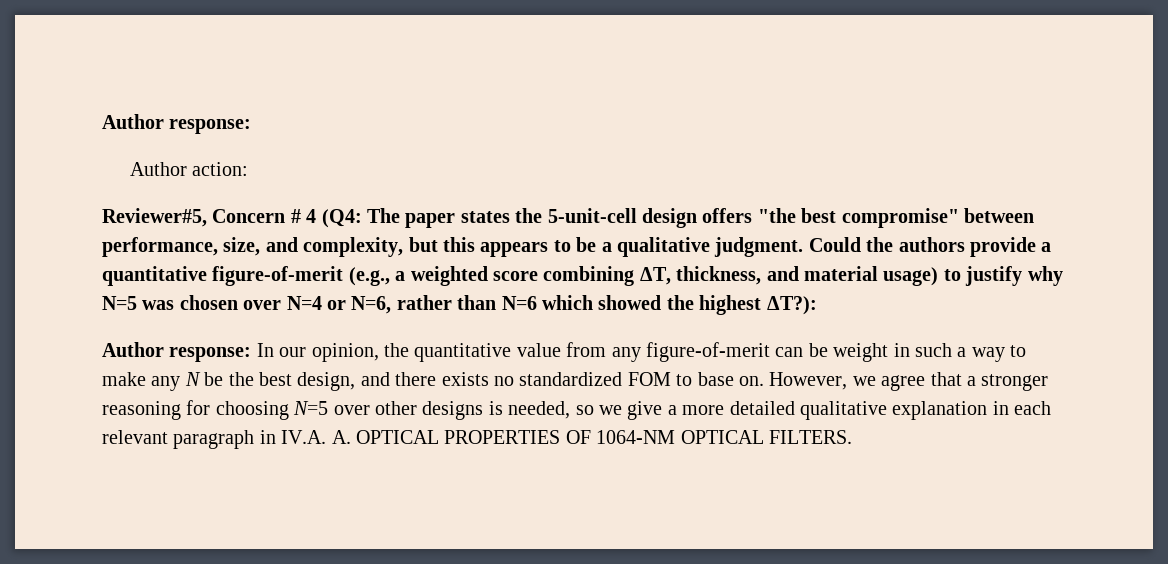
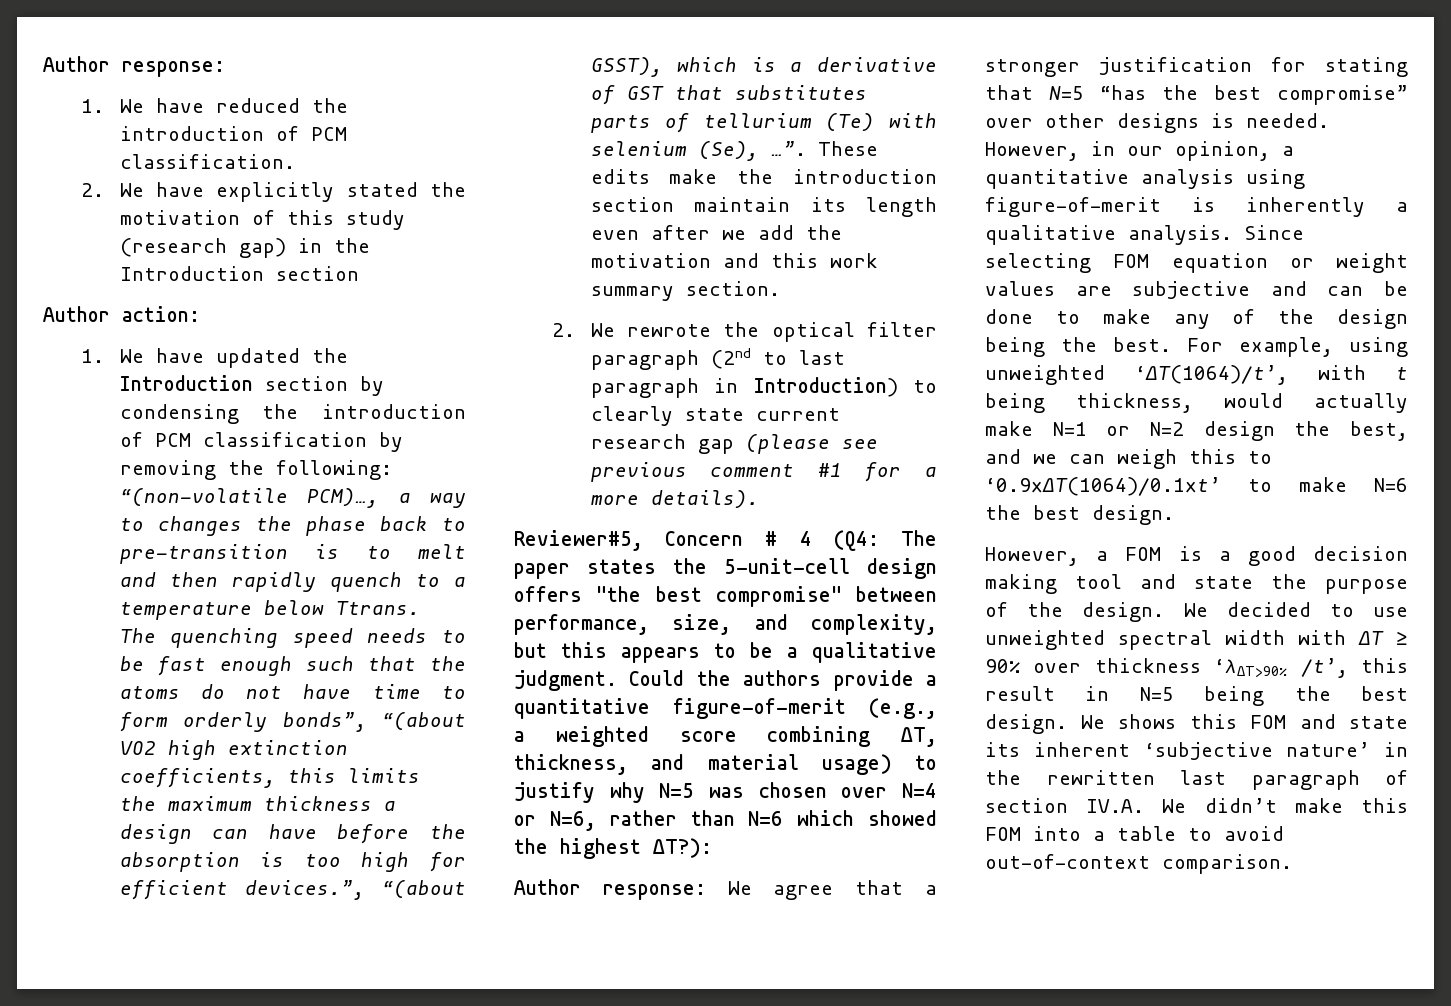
[130,162,249,176] Author action: -> [81,98,348,113] [119,126,347,141] [119,154,295,169] [81,182,466,202] [119,210,405,230] [119,238,370,258] [119,266,359,281] [43,306,200,322] [81,348,348,368] [119,375,384,396] [119,404,466,424] [119,432,403,452] [119,460,392,480] [119,488,466,508] [119,516,466,536] [119,544,466,564] [119,572,466,592] [119,600,420,620] [119,628,466,648] [119,656,466,676] [119,684,467,699] [119,712,466,732] [119,740,348,760] [119,768,420,788] [119,796,396,812] [119,824,466,844] [119,852,466,872] [119,880,466,900] [590,57,937,77] [590,85,867,105] [590,113,937,133] [590,141,878,161] [590,169,937,184] [590,197,937,217] [590,225,842,240] [590,253,878,268] [590,281,780,301] [552,322,937,342] [590,348,845,370] [590,377,937,398] [590,406,840,426] [590,434,878,454] [590,462,937,482] [590,490,759,508] 1. We have reduced the introduction of PCM classification. // 2. We have explicitly stated the motivation of this study (research gap) in the Introduction section // Author action: // 1. We have updated the Introduction section by condensing the introduction of PCM classification by removing the following: “(non-volatile PCM)…, a way to changes the phase back to pre-transition is to melt and then rapidly quench to a temperature below Ttrans. The quenching speed needs to be fast enough such that the atoms do not have time to form orderly bonds”, “(about VO2 high extinction coefficients, this limits the maximum thickness a design can have before the absorption is too high for efficient devices.”, “(about GSST), which is a derivative of GST that substitutes parts of tellurium (Te) with selenium (Se), …”. These edits make the introduction section maintain its length even after we add the motivation and this work summary section. // 2. We rewrote the optical filter paragraph (2nd to last paragraph in Introduction) to clearly state current research gap (please see previous comment #1 for a more details).
[256,342,1027,362] [102,372,1049,391] [102,400,1052,420] [102,430,852,449] In our opinion, the quantitative value from any figure-of-merit can be weight in such a way to make any N be the best design, and there exists no standardized FOM to base on. However, we agree that a stronger reasoning for choosing N=5 over other designs is needed, so we give a more detailed qualitative explanation in each relevant paragraph in IV.A. A. OPTICAL PROPERTIES OF 1064-NM OPTICAL FILTERS. -> [727,880,937,900] [985,57,1408,77] [985,85,1408,105] [985,113,1329,133] [985,141,1294,161] [985,169,1305,189] [985,197,1408,217] [985,225,1304,245] [985,253,1408,273] [985,281,1408,299] [985,309,1408,329] [985,337,1408,357] [985,365,1408,385] [985,393,1408,413] [985,421,1408,441] [985,449,1272,469] [985,477,1408,496] [985,505,1174,525] [985,546,1408,566] [985,574,1408,594] [985,602,1408,622] [985,630,1408,650] [985,658,1408,678] [985,686,1408,706] [985,714,1408,734] [985,742,1408,760] [985,770,1408,790] [985,798,1408,813] [985,826,1284,841] [985,854,1292,874] We agree that a stronger justification for stating that N=5 “has the best compromise” over other designs is needed. However, in our opinion, a quantitative analysis using figure-of-merit is inherently a qualitative analysis. Since selecting FOM equation or weight values are subjective and can be done to make any of the design being the best. For example, using unweighted ‘ΔT(1064)/t’, with t being thickness, would actually make N=1 or N=2 design the best, and we can weigh this to ‘0.9×ΔT(1064)/0.1×t’ to make N=6 the best design. // However, a FOM is a good decision making tool and state the purpose of the design. We decided to use unweighted spectral width with ΔT ≥ 90% over thickness ‘λΔT>90% /t’, this result in N=5 being the best design. We shows this FOM and state its inherent ‘subjective nature’ in the rewritten last paragraph of section IV.A. We didn’t make this FOM into a table to avoid out-of-context comparison.

